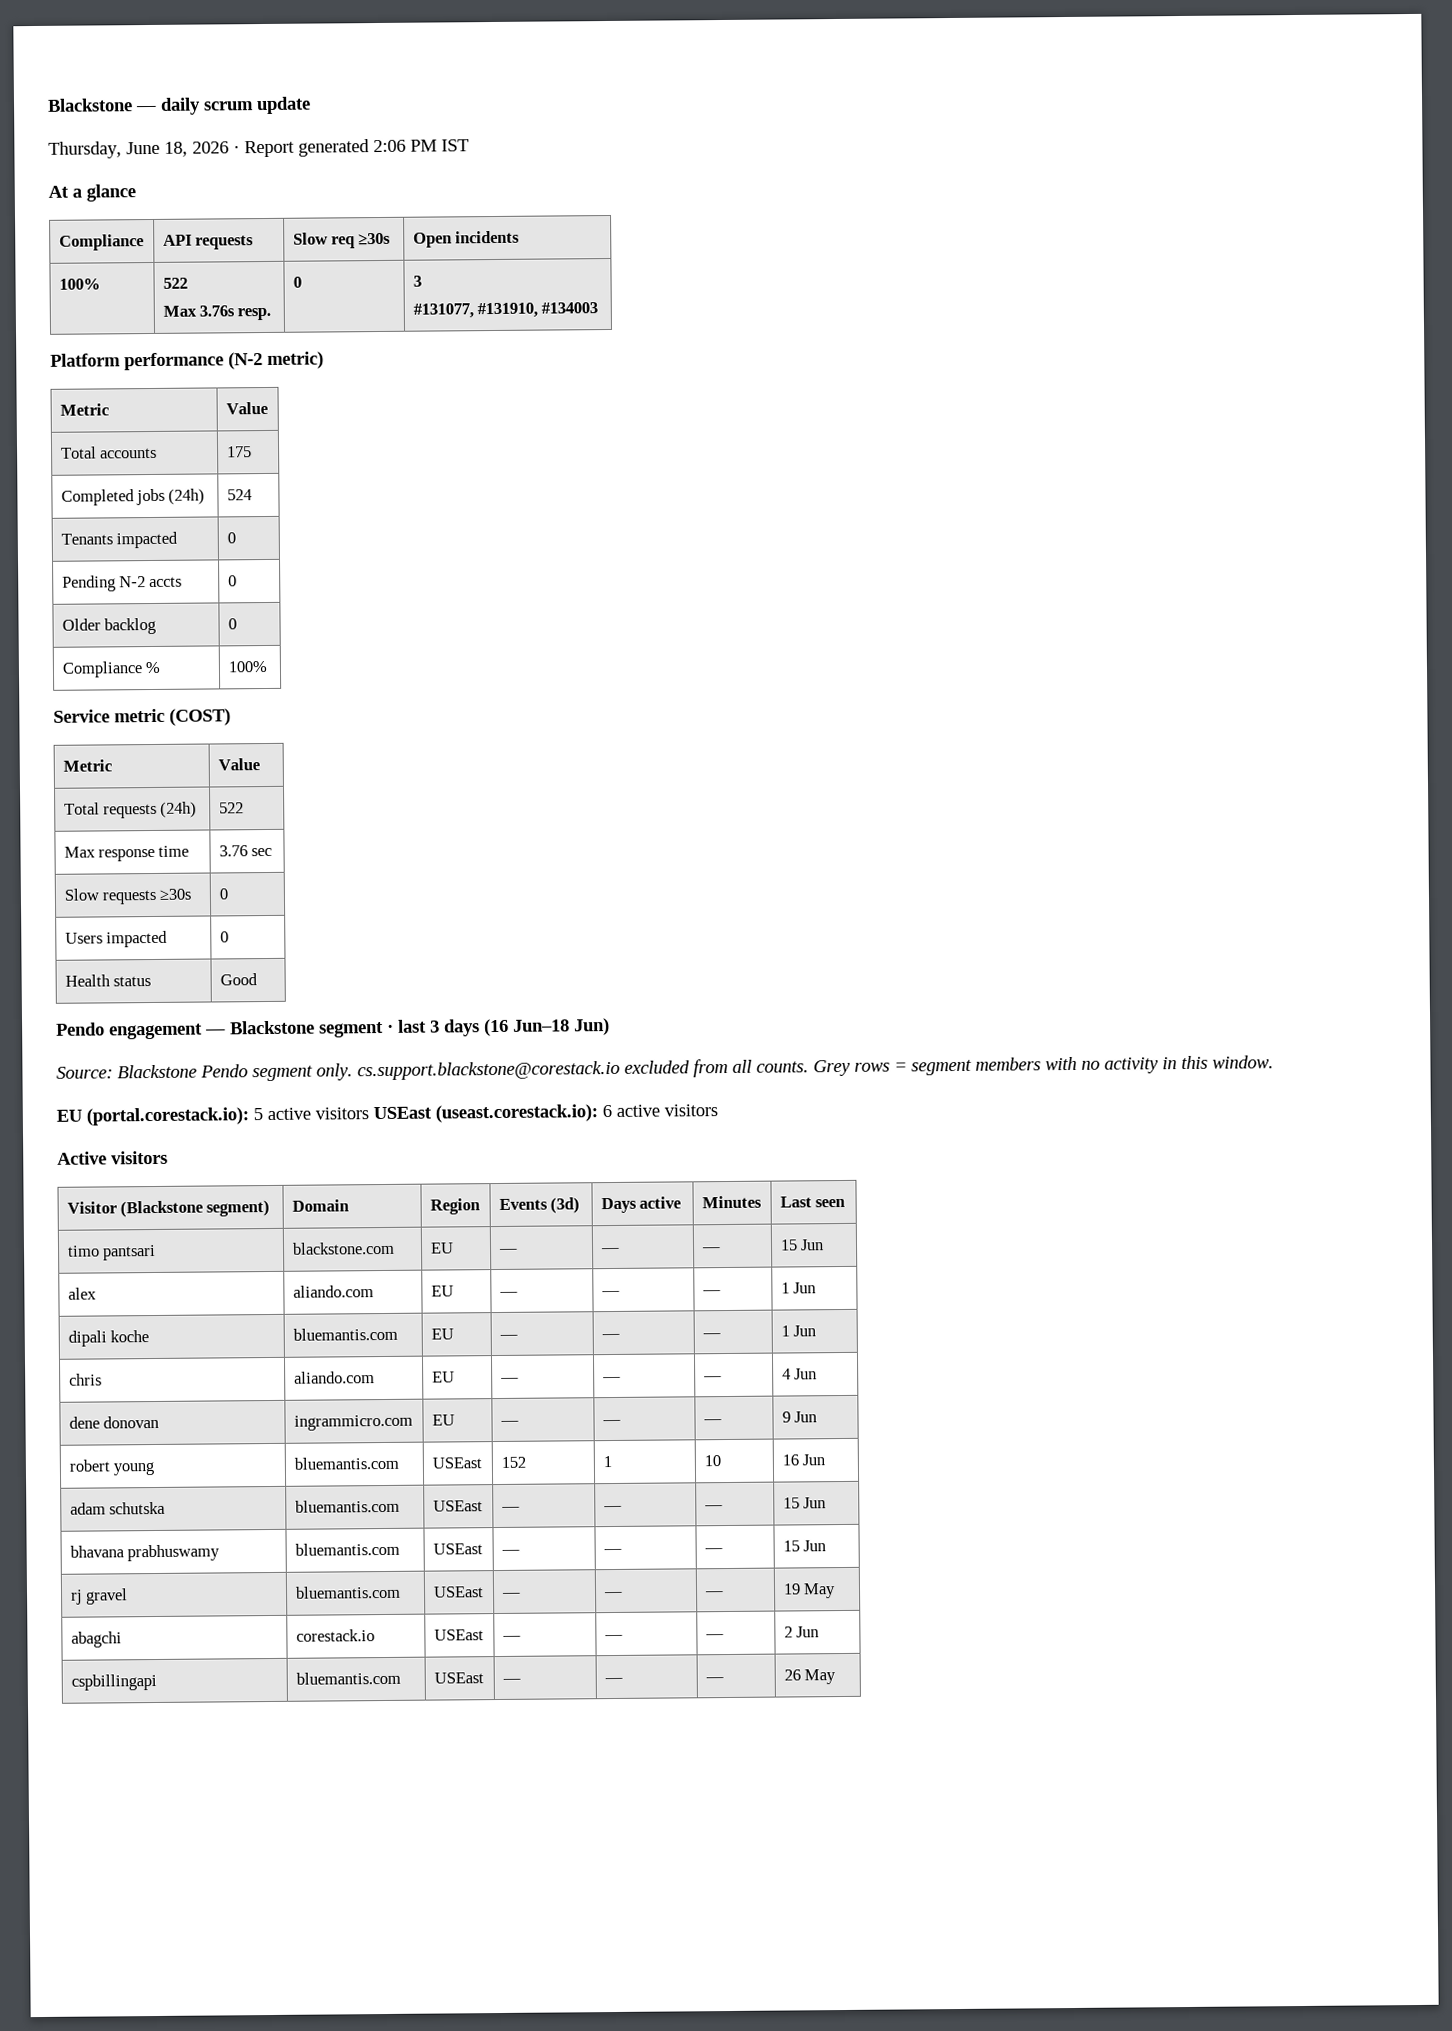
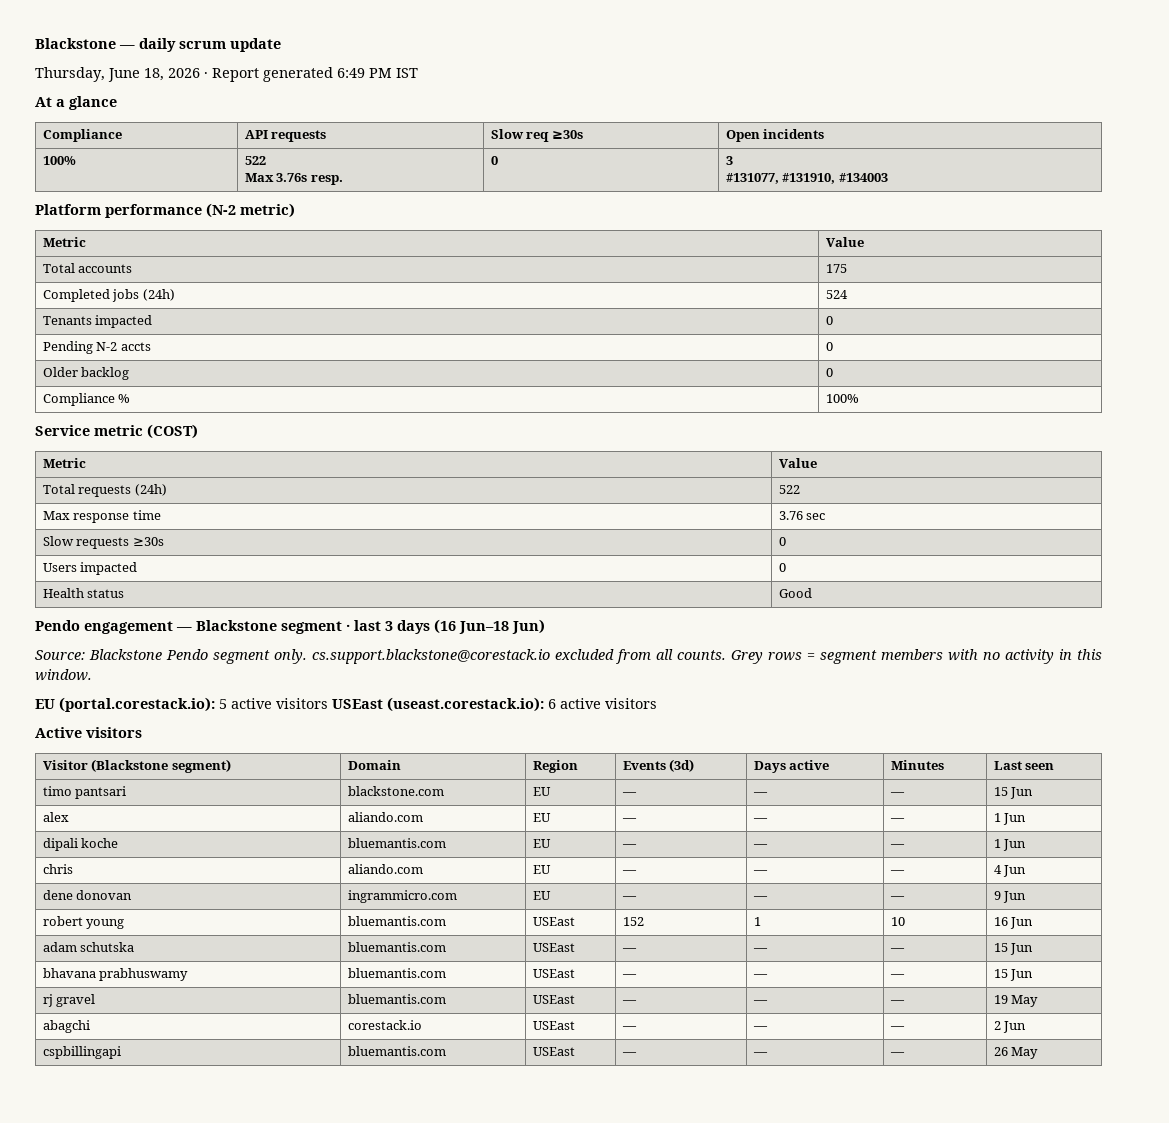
[373,139,406,153] 2:06 -> [337,68,365,78] 6:49

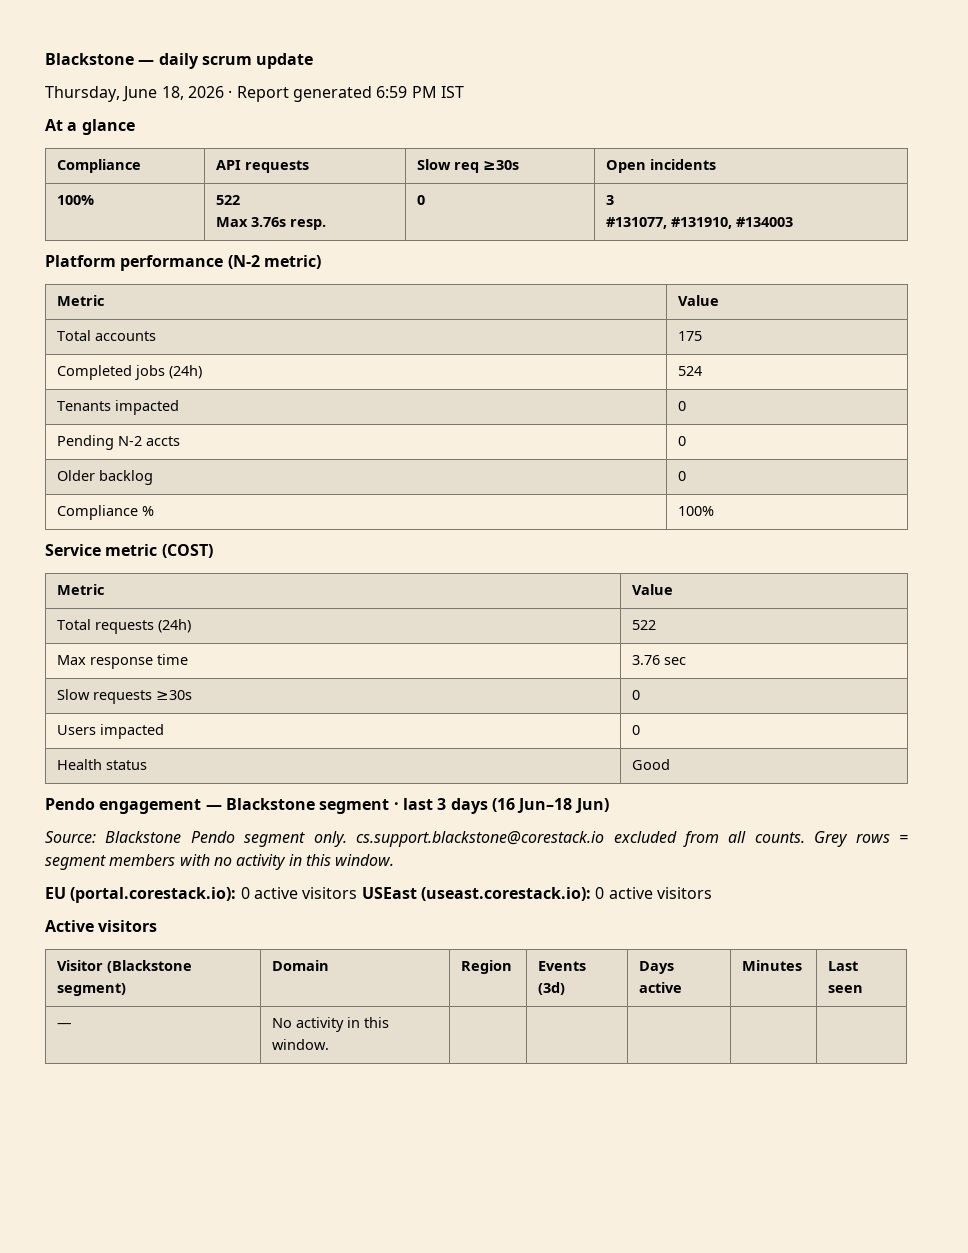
[337,68,365,78] 6:49 -> [376,86,408,98] 6:59
[219,699,227,709] 5 -> [240,887,250,899] 0
[548,699,556,709] 6 -> [595,887,605,899] 0
[42,786,127,799] [347,786,444,796] [532,787,551,796] [621,792,637,796] [752,792,768,796] [889,792,905,796] [993,787,1034,799] [42,812,69,822] [347,812,423,822] [532,813,551,822] [621,818,637,822] [752,818,768,822] [889,818,905,822] [993,813,1027,825] [42,838,119,851] [347,838,446,848] [532,839,551,848] [621,844,637,848] [752,844,768,848] [889,844,905,848] [993,839,1027,851] [42,864,73,874] [347,864,423,874] [532,865,551,874] [621,870,637,874] [752,870,768,874] [889,870,905,874] [993,865,1027,877] [42,890,133,900] [347,890,457,903] [532,891,551,900] [621,896,637,900] [752,896,768,900] [889,896,905,900] [993,891,1027,903] [42,916,125,929] [347,916,446,926] [532,917,575,926] [622,917,644,926] [753,917,761,926] [890,917,905,926] [993,917,1034,929] [42,942,135,952] [347,942,446,952] [532,943,575,952] [621,948,637,952] [752,948,768,952] [889,948,905,952] [993,943,1034,955] [42,968,189,981] [347,968,446,978] [532,969,575,978] [621,974,637,978] [752,974,768,978] [889,974,905,978] [993,969,1034,981] [42,994,96,1007] [347,994,446,1004] [532,995,575,1004] [621,1000,637,1004] [752,1000,768,1004] [889,1000,905,1004] [993,995,1039,1007] [42,1020,90,1033] [347,1020,422,1030] [532,1021,575,1030] [621,1026,637,1030] [752,1026,768,1030] [889,1026,905,1030] [993,1021,1027,1033] [42,1046,121,1059] [347,1046,446,1056] [532,1047,575,1056] [621,1052,637,1056] [752,1052,768,1056] [889,1052,905,1056] [993,1047,1039,1059] timo pantsari | blackstone.com | EU | — | — | — | 15 Jun // alex | aliando.com | EU | — | — | — | 1 Jun // dipali koche | bluemantis.com | EU | — | — | — | 1 Jun // chris | aliando.com | EU | — | — | — | 4 Jun // dene donovan | ingrammicro.com | EU | — | — | — | 9 Jun // robert young | bluemantis.com | USEast | 152 | 1 | 10 | 16 Jun // adam schutska | bluemantis.com | USEast | — | — | — | 15 Jun // bhavana prabhuswamy | bluemantis.com | USEast | — | — | — | 15 Jun // rj gravel | bluemantis.com | USEast | — | — | — | 19 May // abagchi | corestack.io | USEast | — | — | — | 2 Jun // cspbillingapi | bluemantis.com | USEast | — | — | — | 26 May -> [57,1023,73,1028] [272,1017,390,1032] [272,1039,330,1050] — | No activity in this window. | | | | |

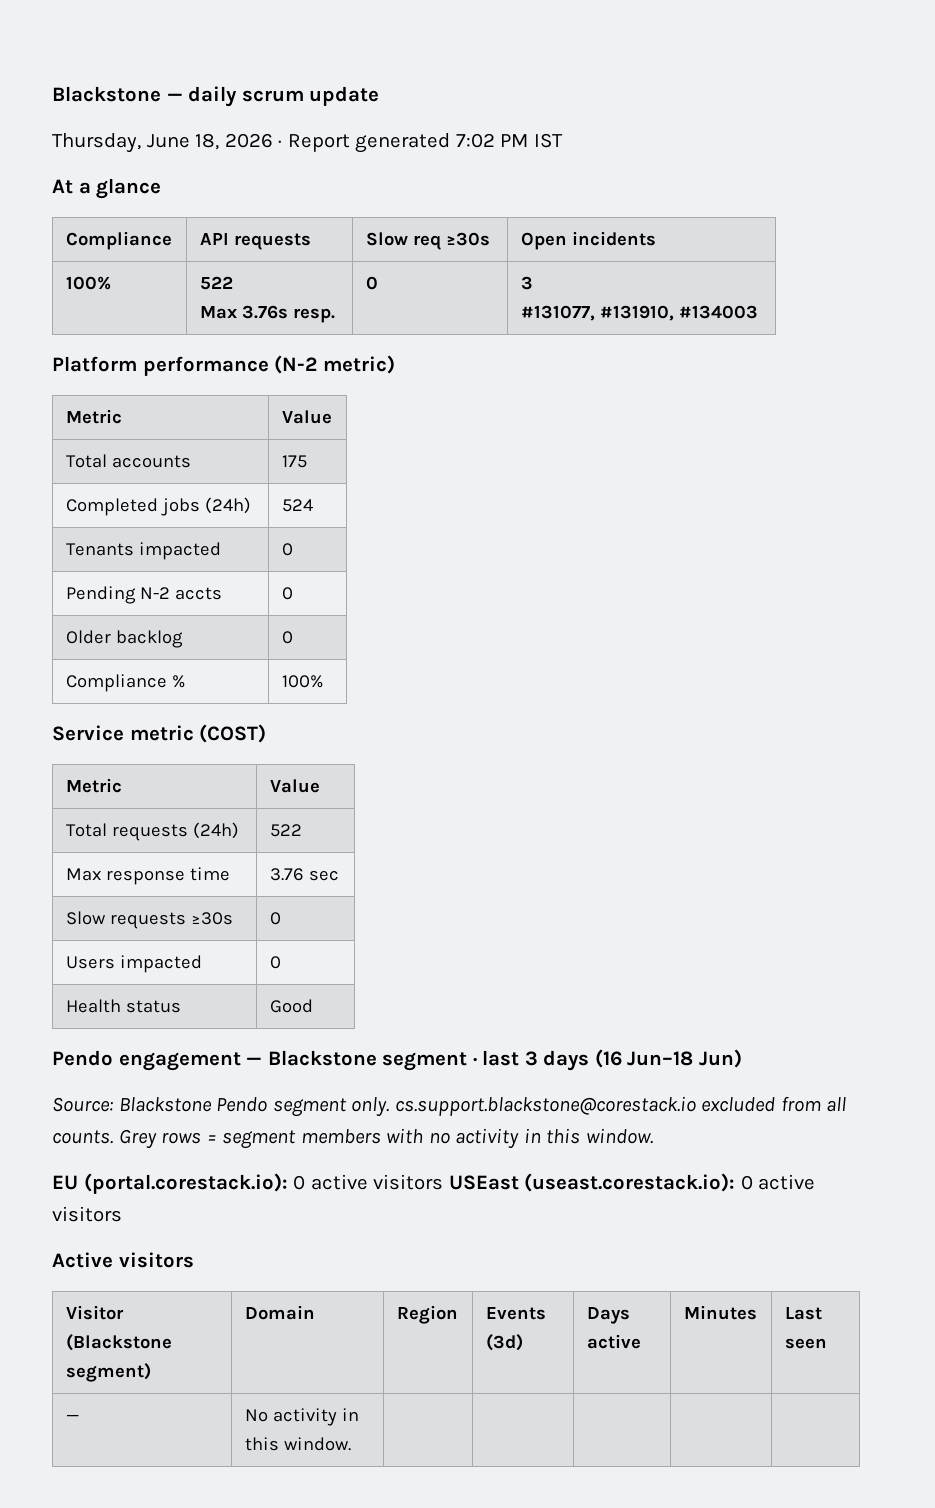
[376,86,408,98] 6:59 -> [455,133,495,148] 7:02

